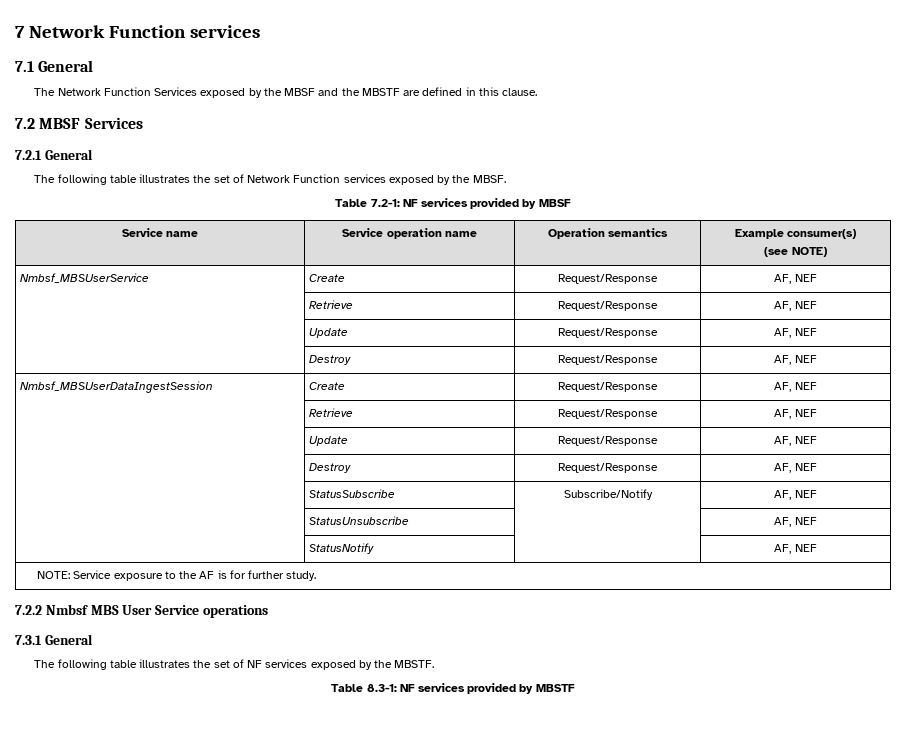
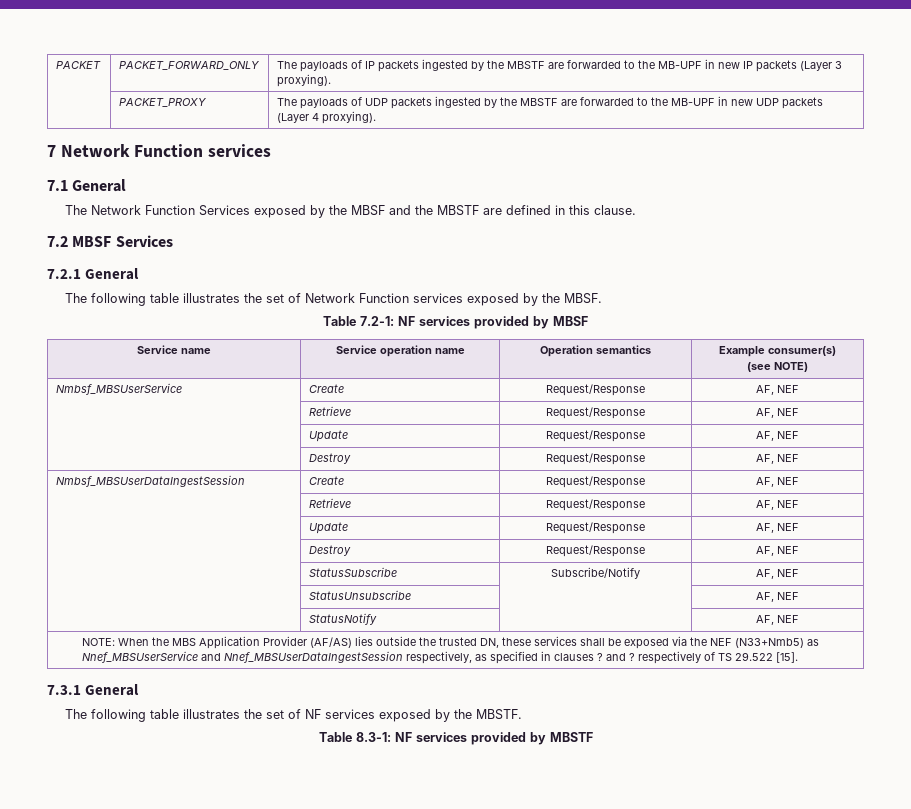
(15, 32) none -> [56,61,102,69] [119,61,260,70] [277,59,843,72] [277,74,332,87] [119,98,207,107] [277,96,824,109] [277,111,377,124] PACKET | PACKET_FORWARD_ONLY | The payloads of IP packets ingested by the MBSTF are forwarded to the MB-UPF in new IP packets (Layer 3 proxying). // | PACKET_PROXY | The payloads of UDP packets ingested by the MBSTF are forwarded to the MB-UPF in new UDP packets (Layer 4 proxying). //
[73,570,317,581] [15,604,268,618] Service exposure to the AF is for further study. // 7.2.2 Nmbsf MBS User Service operations -> [118,636,820,649] [82,651,799,664] When the MBS Application Provider (AF/AS) lies outside the trusted DN, these services shall be exposed via the NEF (N33+Nmb5) as Nnef_MBSUserService and Nnef_MBSUserDataIngestSession respectively, as specified in clauses ? and ? respectively of TS 29.522 [15].

